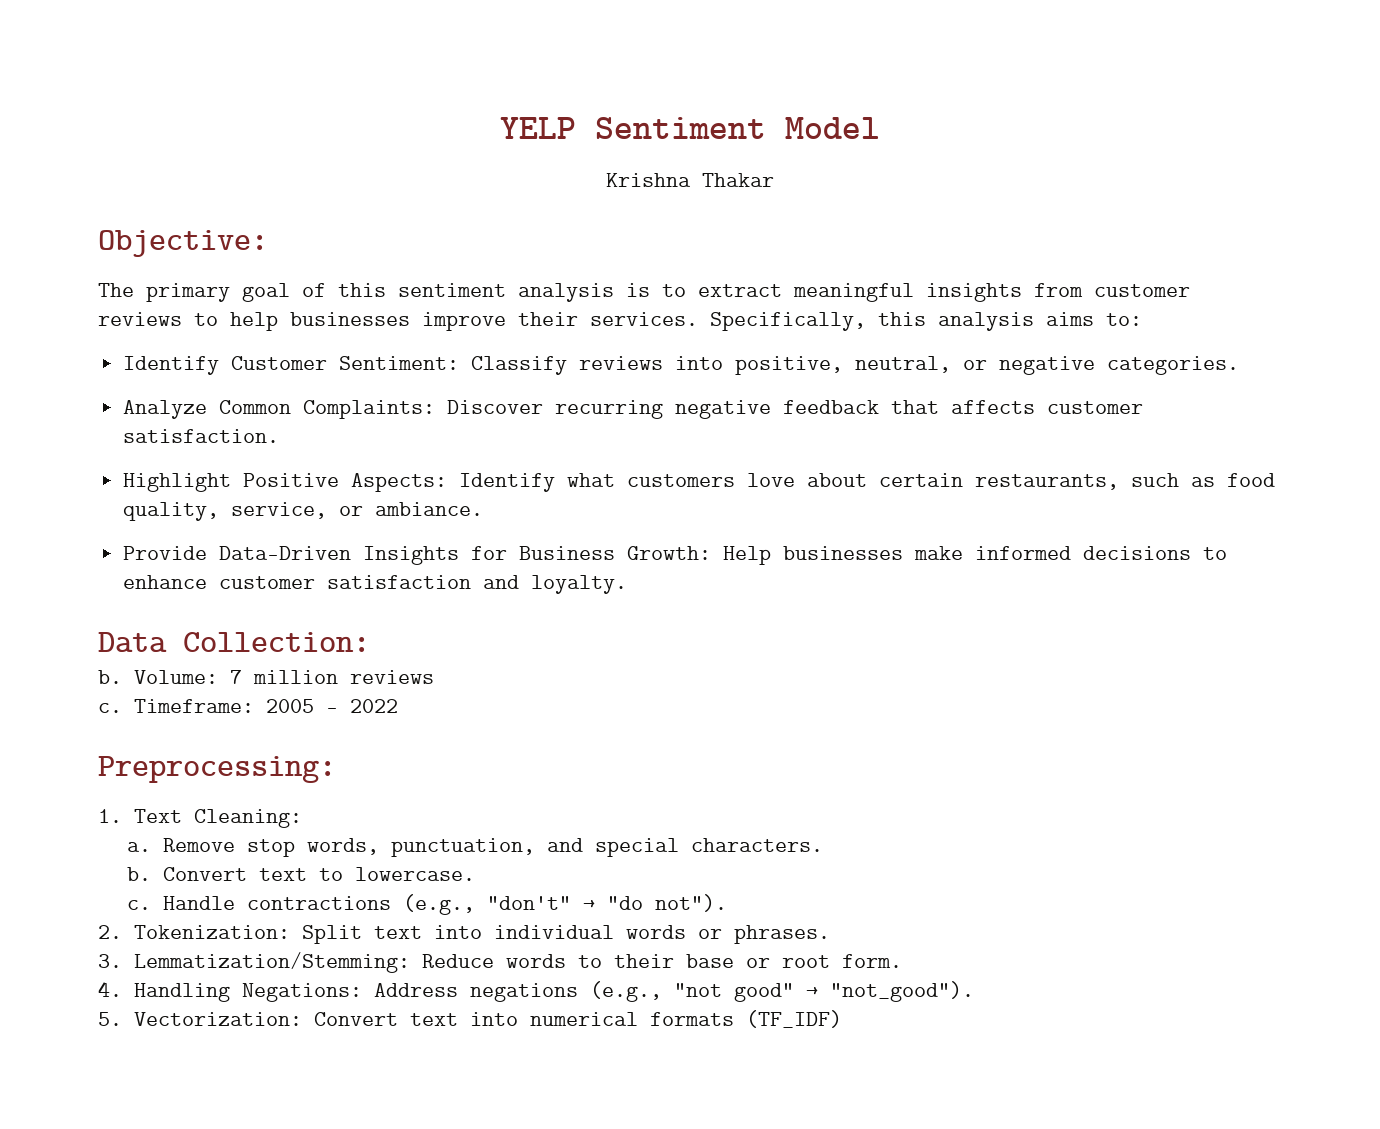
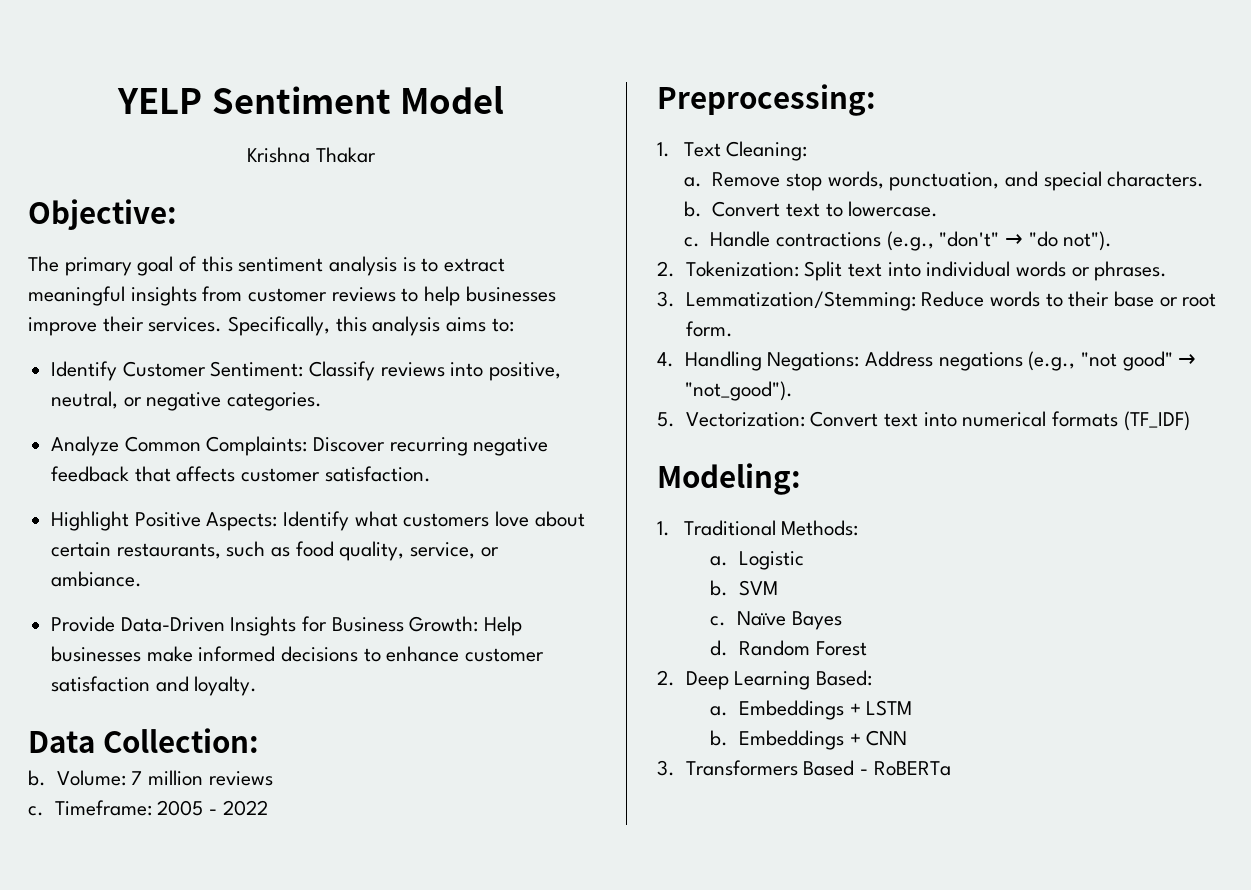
(842, 1019) none -> [657,463,801,495] [657,520,859,536] [710,551,804,570] [710,580,778,596] [710,611,842,630] [710,640,867,656] [657,670,872,690] [710,700,913,720] [710,730,908,750] [657,760,951,776] // Modeling: // 1. Traditional Methods: // a. Logistic // b. SVM // c. Naïve Bayes // d. Random Forest // 2. Deep Learning Based: // a. Embeddings + LSTM // b. Embeddings + CNN // 3. Transformers Based - RoBERTa

